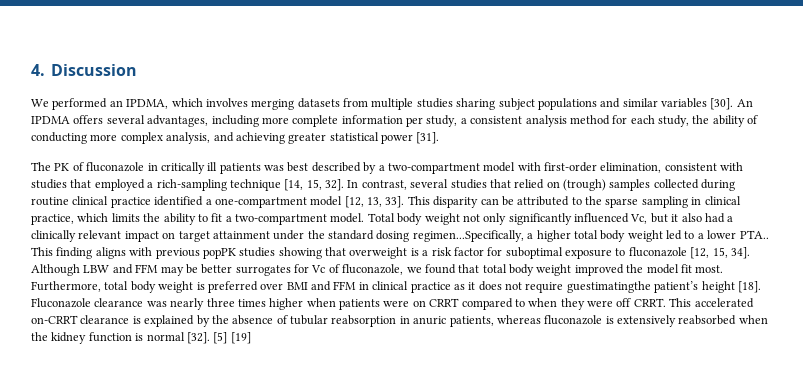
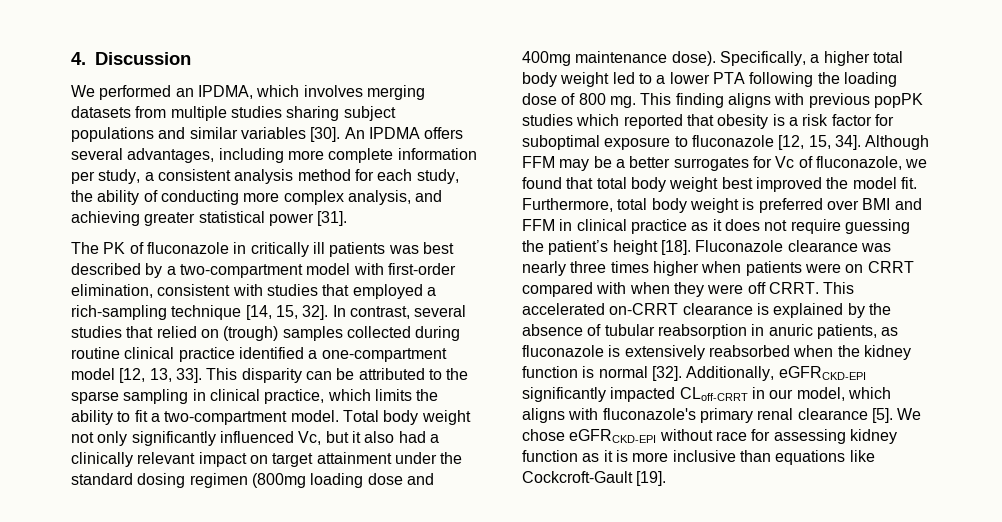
[412,230,524,242] regimen...Specifically, -> [189,473,434,488] [522,51,806,66] regimen (800mg loading dose and 400mg maintenance dose). Specifically,
[739,230,769,239] PTA.. -> [712,72,897,87] [522,93,636,108] PTA following the loading dose of 800 mg.
[278,247,408,259] showing that overweight -> [576,114,769,129] which reported that obesity
[83,264,133,274] LBW and -> (930, 142) none
(198, 269) none -> [615,159,625,168] a
(572, 270) none -> [721,177,753,189] best
[680,264,724,273] fit most. -> [900,177,917,189] fit.
[566,281,651,293] guestimatingthe -> [844,219,910,234] [522,240,544,252] guessing the
[514,299,525,307] to -> [596,282,627,294] with
[496,315,541,324] whereas -> [881,327,899,336] as
[213,332,251,344] [5] [19] -> [686,366,866,381] [522,387,891,402] [522,408,922,423] [522,429,897,444] [522,450,875,465] [522,471,667,486] Additionally, eGFRCKD-EPI significantly impacted CLoff-CRRT in our model, which aligns with fluconazole's primary renal clearance [5]. We chose eGFRCKD-EPI without race for assessing kidney function as it is more inclusive than equations like Cockcroft-Gault [19].

